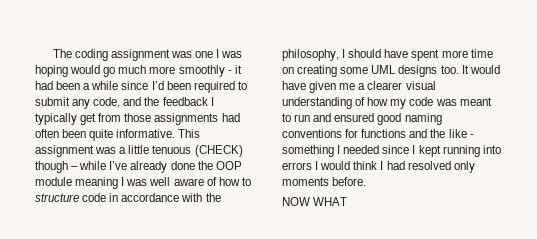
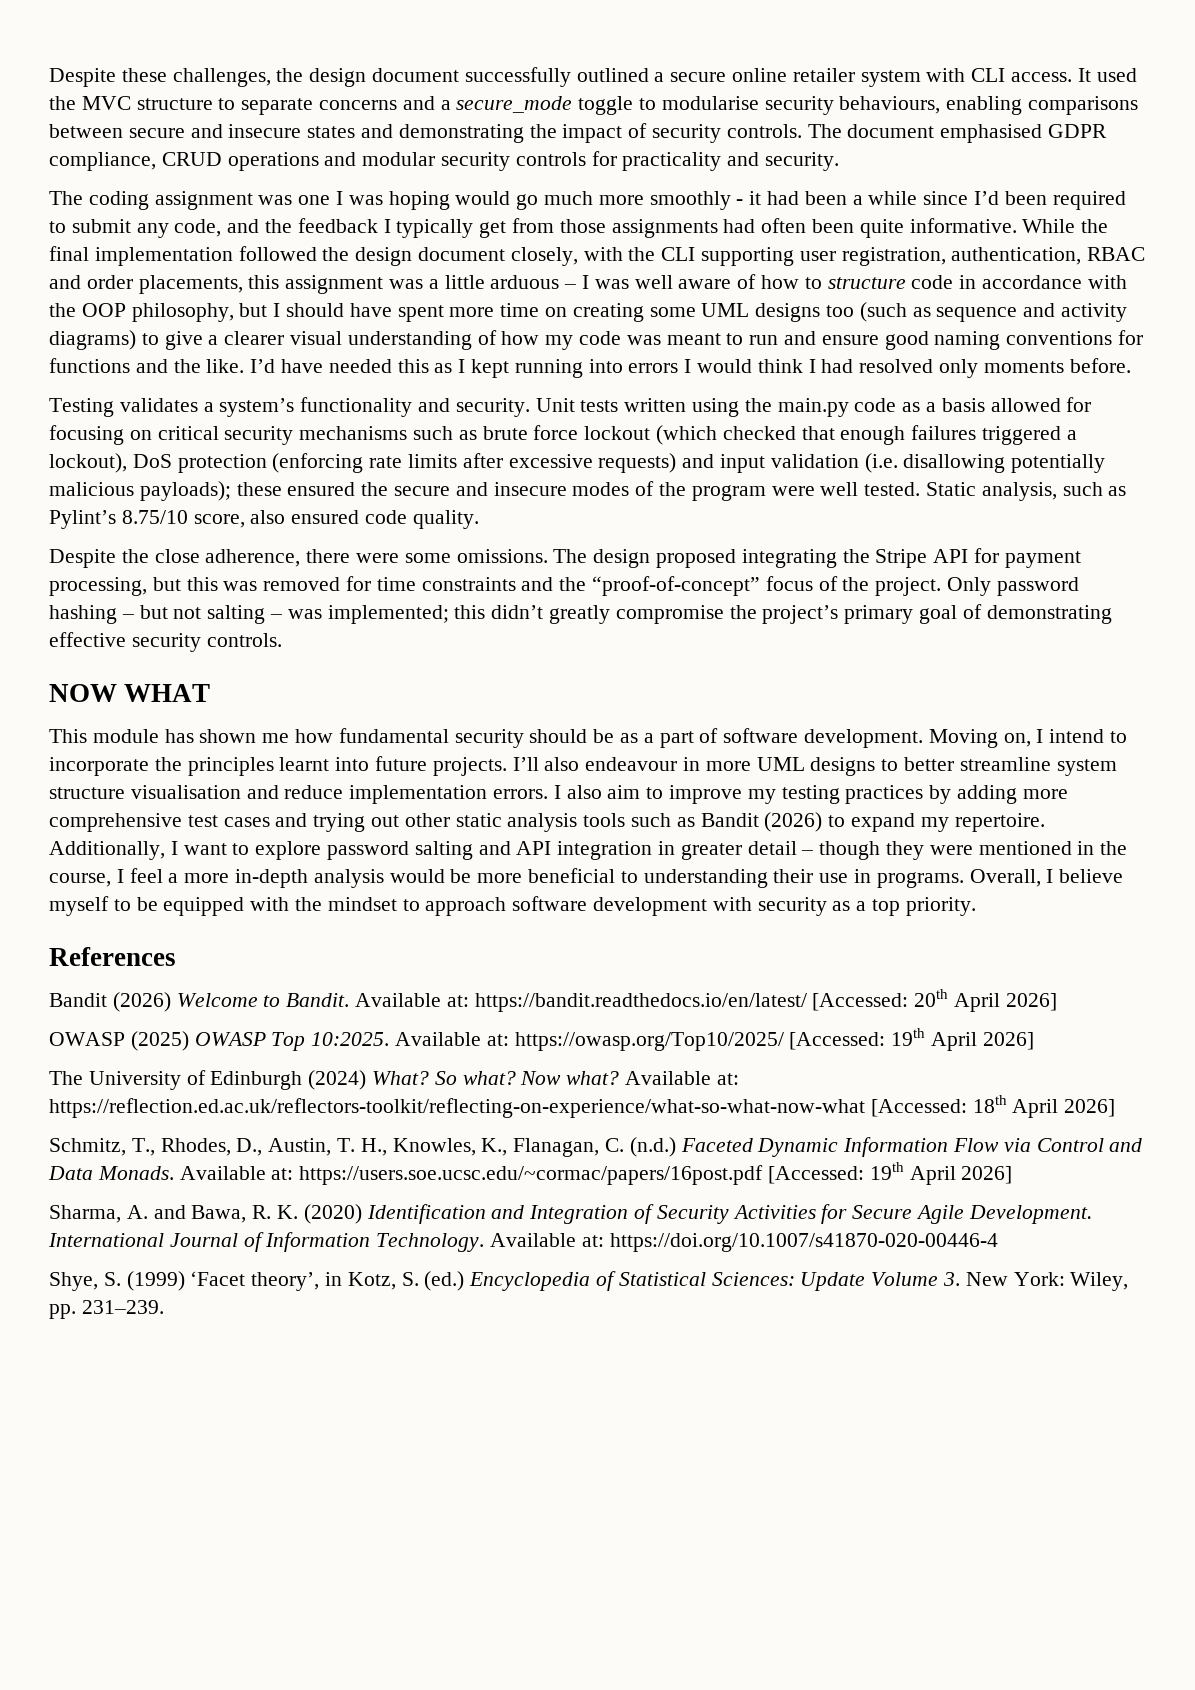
(52, 53) none -> [49,67,1137,87] [49,96,1139,115] [49,123,1108,143] [49,151,840,171] Despite these challenges, the design document successfully outlined a secure online retailer system with CLI access. It used the MVC structure to separate concerns and a secure_mode toggle to modularise security behaviours, enabling comparisons between secure and insecure states and demonstrating the impact of security controls. The document emphasised GDPR compliance, CRUD operations and modular security controls for practicality and security. //
[178,129,201,138] [35,145,243,157] [35,161,242,173] [35,177,119,189] This assignment was a little tenuous (CHECK) though – while I’ve already done the OOP module meaning -> [1022,219,1109,233] [49,246,1146,266] [49,275,577,294] While the final implementation followed the design document closely, with the CLI supporting user registration, authentication, RBAC and order placements, this assignment was a little arduous –
[282,49,339,61] philosophy, -> [81,303,268,322] OOP philosophy, but
[440,65,500,74] [282,81,356,93] too. It would have given me -> [826,302,1128,322] [49,330,203,350] too (such as sequence and activity diagrams) to give
[334,113,375,122] ensured -> [821,335,879,345] ensure
[448,129,474,138] [282,145,410,157] like - something I needed since -> [206,359,453,373] like. I’d have needed this as
[282,197,348,206] NOW WHAT -> [49,397,1092,417] [49,425,1077,445] [49,453,1106,473] [49,481,1127,501] [49,510,479,529] [49,548,1081,568] [49,576,1079,596] [49,604,1112,624] [49,632,282,652] [49,684,211,702] [49,728,1128,748] [49,756,1117,776] [49,785,1068,804] [49,812,1045,832] [49,841,1128,860] [49,868,1124,888] [49,896,976,916] [49,947,176,966] [49,989,1057,1012] [49,1028,1034,1051] [49,1070,739,1090] [49,1095,1116,1118] [49,1137,1143,1157] [48,1162,1013,1185] [49,1204,1092,1224] [48,1232,998,1252] [49,1271,1129,1291] [49,1300,164,1319] Testing validates a system’s functionality and security. Unit tests written using the main.py code as a basis allowed for focusing on critical security mechanisms such as brute force lockout (which checked that enough failures triggered a lockout), DoS protection (enforcing rate limits after excessive requests) and input validation (i.e. disallowing potentially malicious payloads); these ensured the secure and insecure modes of the program were well tested. Static analysis, such as Pylint’s 8.75/10 score, also ensured code quality. // Despite the close adherence, there were some omissions. The design proposed integrating the Stripe API for payment processing, but this was removed for time constraints and the “proof-of-concept” focus of the project. Only password hashing – but not salting – was implemented; this didn’t greatly compromise the project’s primary goal of demonstrating effective security controls. // NOW WHAT // This module has shown me how fundamental security should be as a part of software development. Moving on, I intend to incorporate the principles learnt into future projects. I’ll also endeavour in more UML designs to better streamline system structure visualisation and reduce implementation errors. I also aim to improve my testing practices by adding more comprehensive test cases and trying out other static analysis tools such as Bandit (2026) to expand my repertoire. Additionally, I want to explore password salting and API integration in greater detail – though they were mentioned in the course, I feel a more in-depth analysis would be more beneficial to understanding their use in programs. Overall, I believe myself to be equipped with the mindset to approach software development with security as a top priority. // References // Bandit (2026) Welcome to Bandit. Available at: https://bandit.readthedocs.io/en/latest/ [Accessed: 20th April 2026] // OWASP (2025) OWASP Top 10:2025. Available at: https://owasp.org/Top10/2025/ [Accessed: 19th April 2026] // The University of Edinburgh (2024) What? So what? Now what? Available at: https://reflection.ed.ac.uk/reflectors-toolkit/reflecting-on-experience/what-so-what-now-what [Accessed: 18th April 2026] // Schmitz, T., Rhodes, D., Austin, T. H., Knowles, K., Flanagan, C. (n.d.) Faceted Dynamic Information Flow via Control and Data Monads. Available at: https://users.soe.ucsc.edu/~cormac/papers/16post.pdf [Accessed: 19th April 2026] // Sharma, A. and Bawa, R. K. (2020) Identification and Integration of Security Activities for Secure Agile Development. International Journal of Information Technology. Available at: https://doi.org/10.1007/s41870-020-00446-4 // Shye, S. (1999) ‘Facet theory’, in Kotz, S. (ed.) Encyclopedia of Statistical Sciences: Update Volume 3. New York: Wiley, pp. 231–239.

